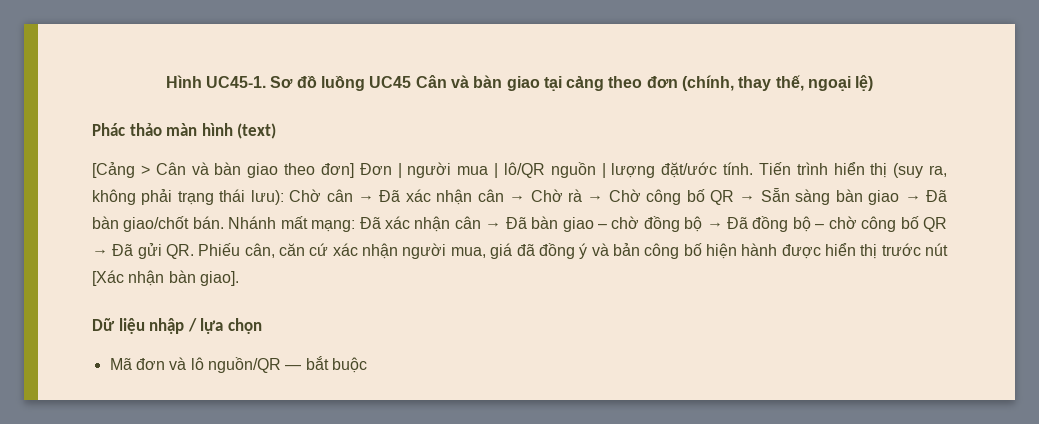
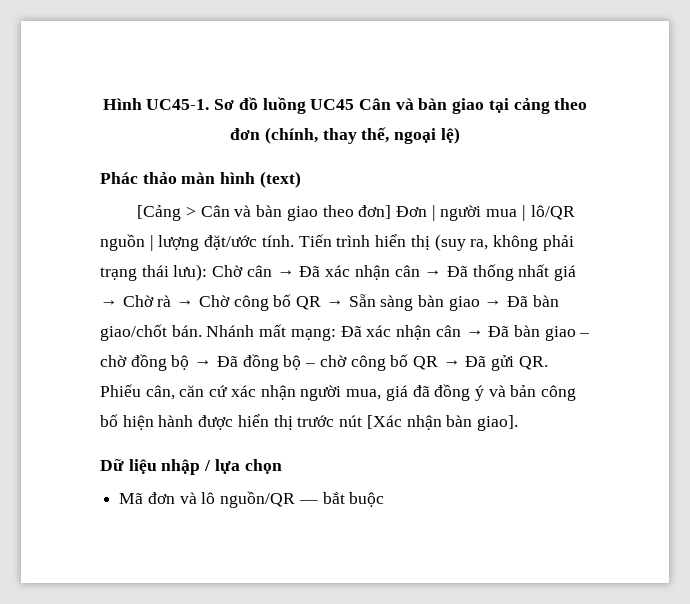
(526, 198) none -> [446,264,577,281] [100,300,118,307] Đã thống nhất giá →

